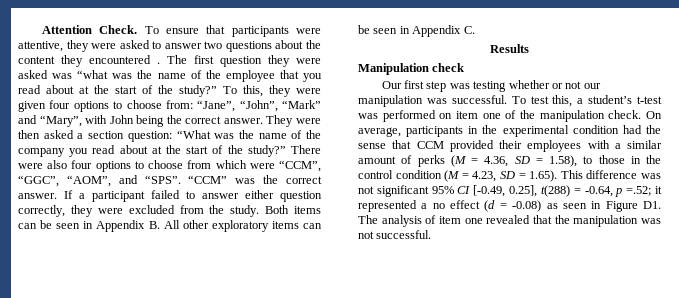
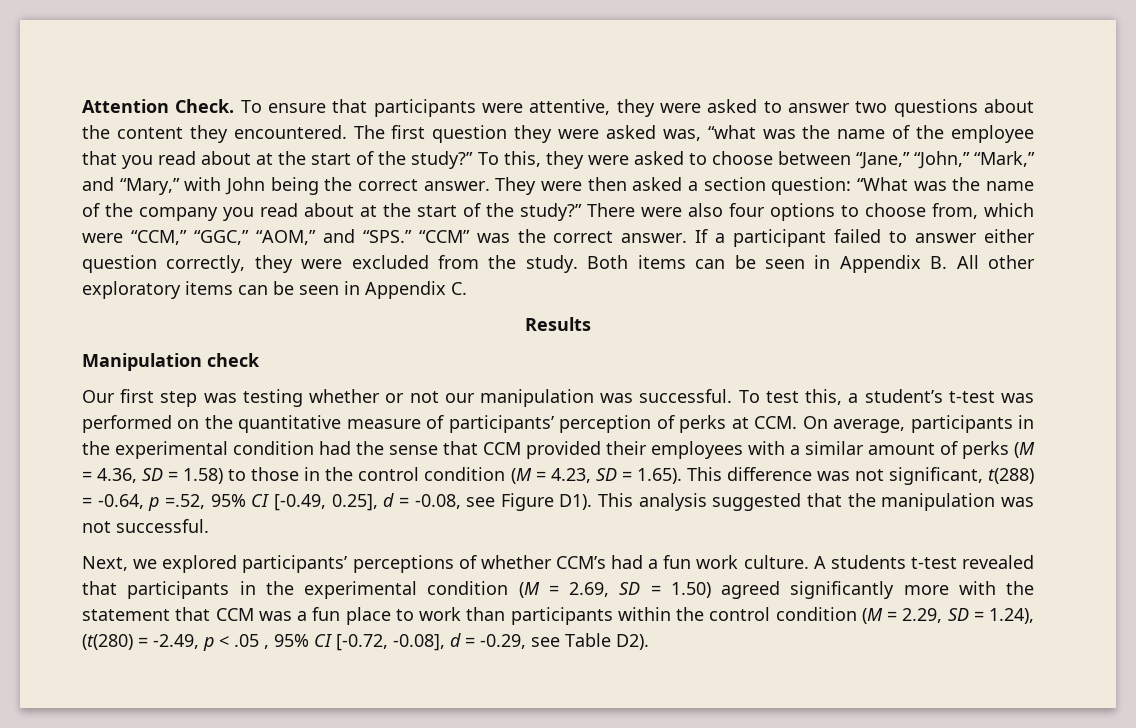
[89,55,160,64] encountered . -> [233,125,347,139] encountered.
[52,73,73,79] was -> [662,129,701,141] was,
[18,100,321,112] [18,115,82,127] given four options to choose from: “Jane”, “John”, “Mark” and “Mary”, -> [633,151,1035,169] [82,177,180,195] asked to choose between “Jane,” “John,” “Mark,” and “Mary,”
[187,160,212,169] from -> [932,203,978,219] from,
[279,160,322,172] [18,175,181,187] “CCM”, “GGC”, “AOM”, and “SPS”. -> [130,229,412,245] “CCM,” “GGC,” “AOM,” and “SPS.”
[456,110,642,122] item one of the manipulation check. -> [204,415,798,433] the quantitative measure of participants’ perception of perks at CCM.
[549,155,577,167] 1.58), -> [183,468,224,484] 1.58)
[376,185,662,197] [358,200,661,212] [358,215,531,227] significant 95% CI [-0.49, 0.25], t(288) = -0.64, p =.52; it represented a no effect (d = -0.08) as seen in Figure D1. The analysis of item one revealed -> [888,467,1034,485] [82,493,802,511] significant, t(288) = -0.64, p =.52, 95% CI [-0.49, 0.25], d = -0.08, see Figure D1). This analysis suggested
(432, 234) none -> [82,555,1034,573] [82,581,1034,599] [82,607,1034,625] [82,633,649,651] // Next, we explored participants’ perceptions of whether CCM’s had a fun work culture. A students t-test revealed that participants in the experimental condition (M = 2.69, SD = 1.50) agreed significantly more with the statement that CCM was a fun place to work than participants within the control condition (M = 2.29, SD = 1.24), (t(280) = -2.49, p < .05 , 95% CI [-0.72, -0.08], d = -0.29, see Table D2).

